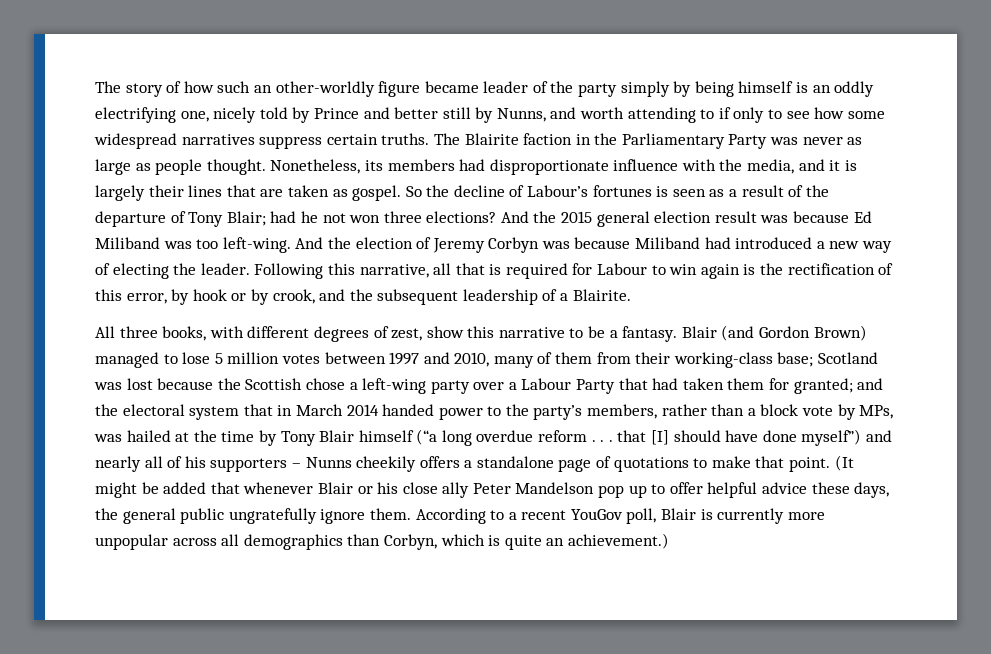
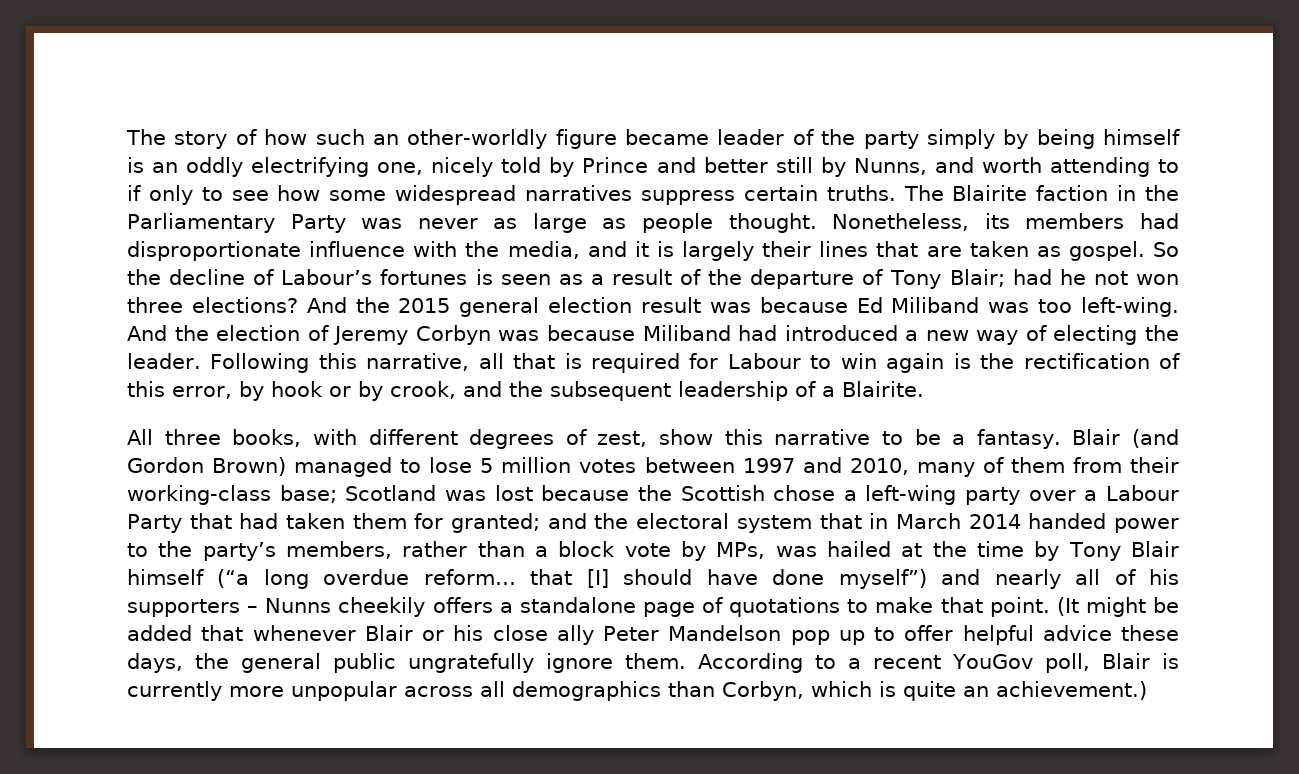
[538,430,613,442] reform . . . -> [423,569,516,585] reform…

